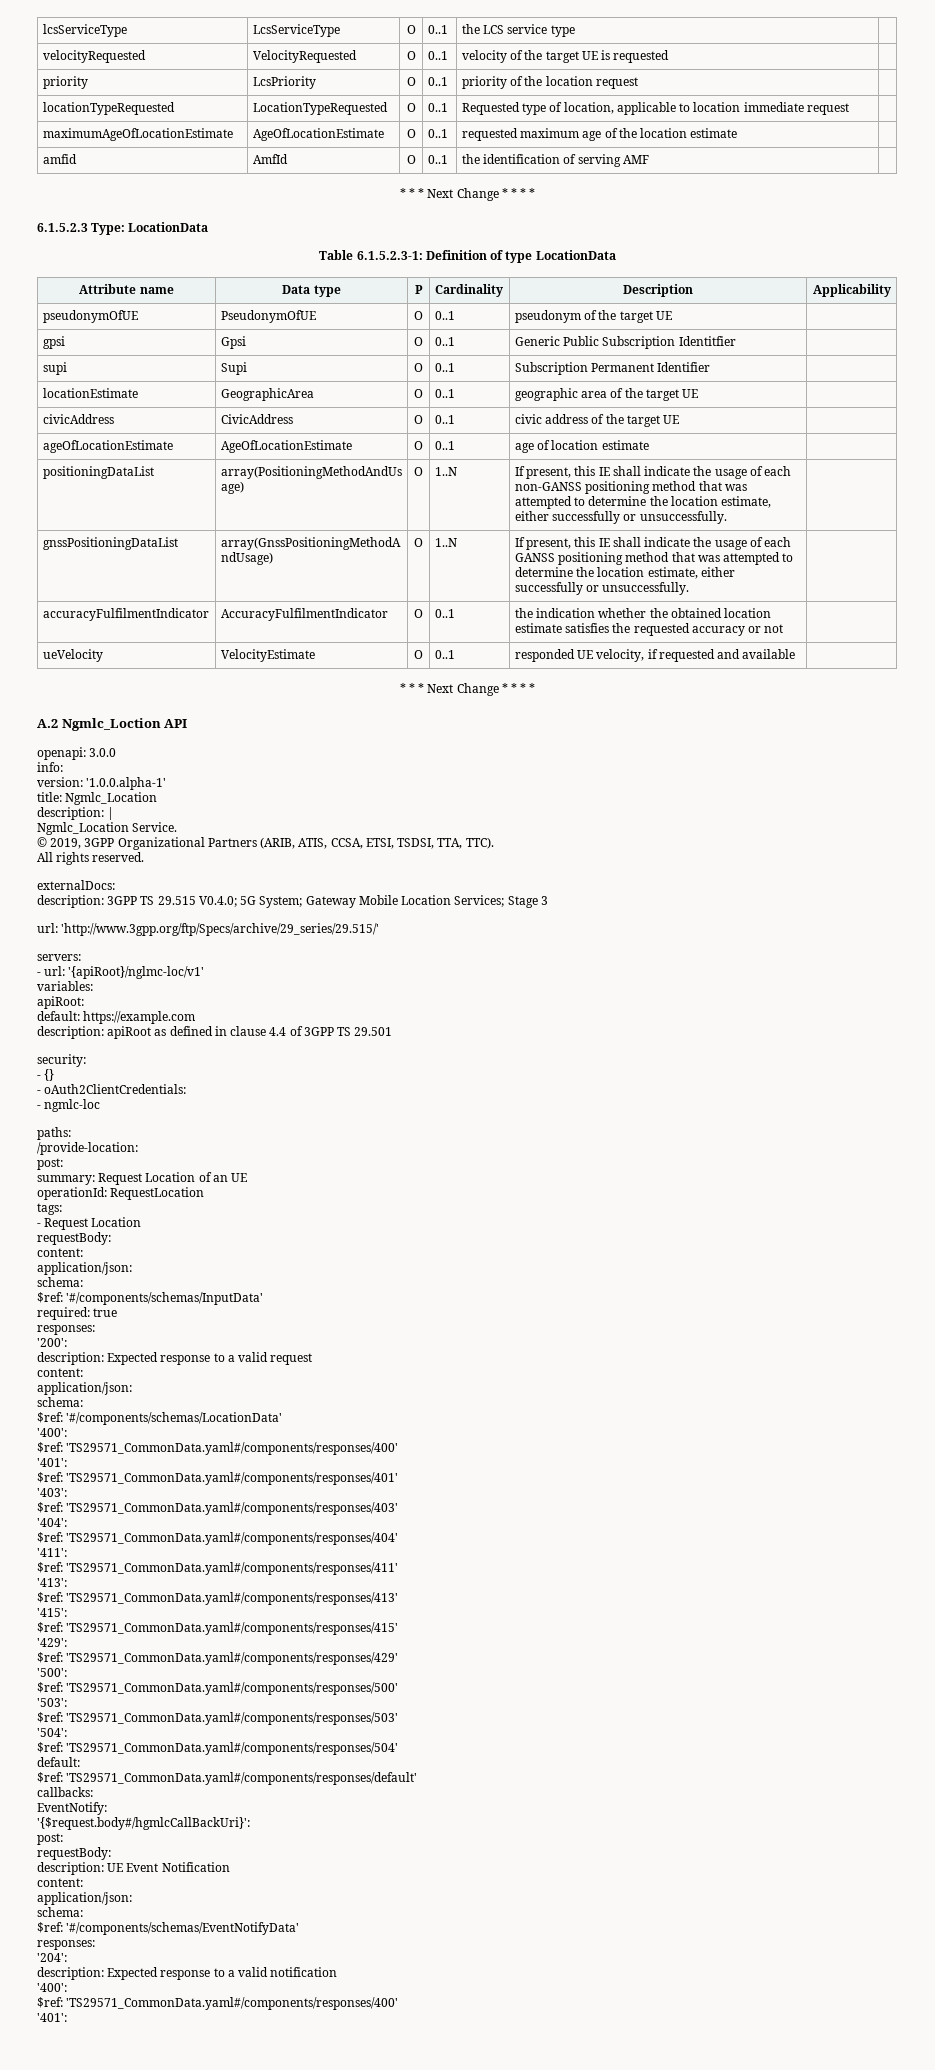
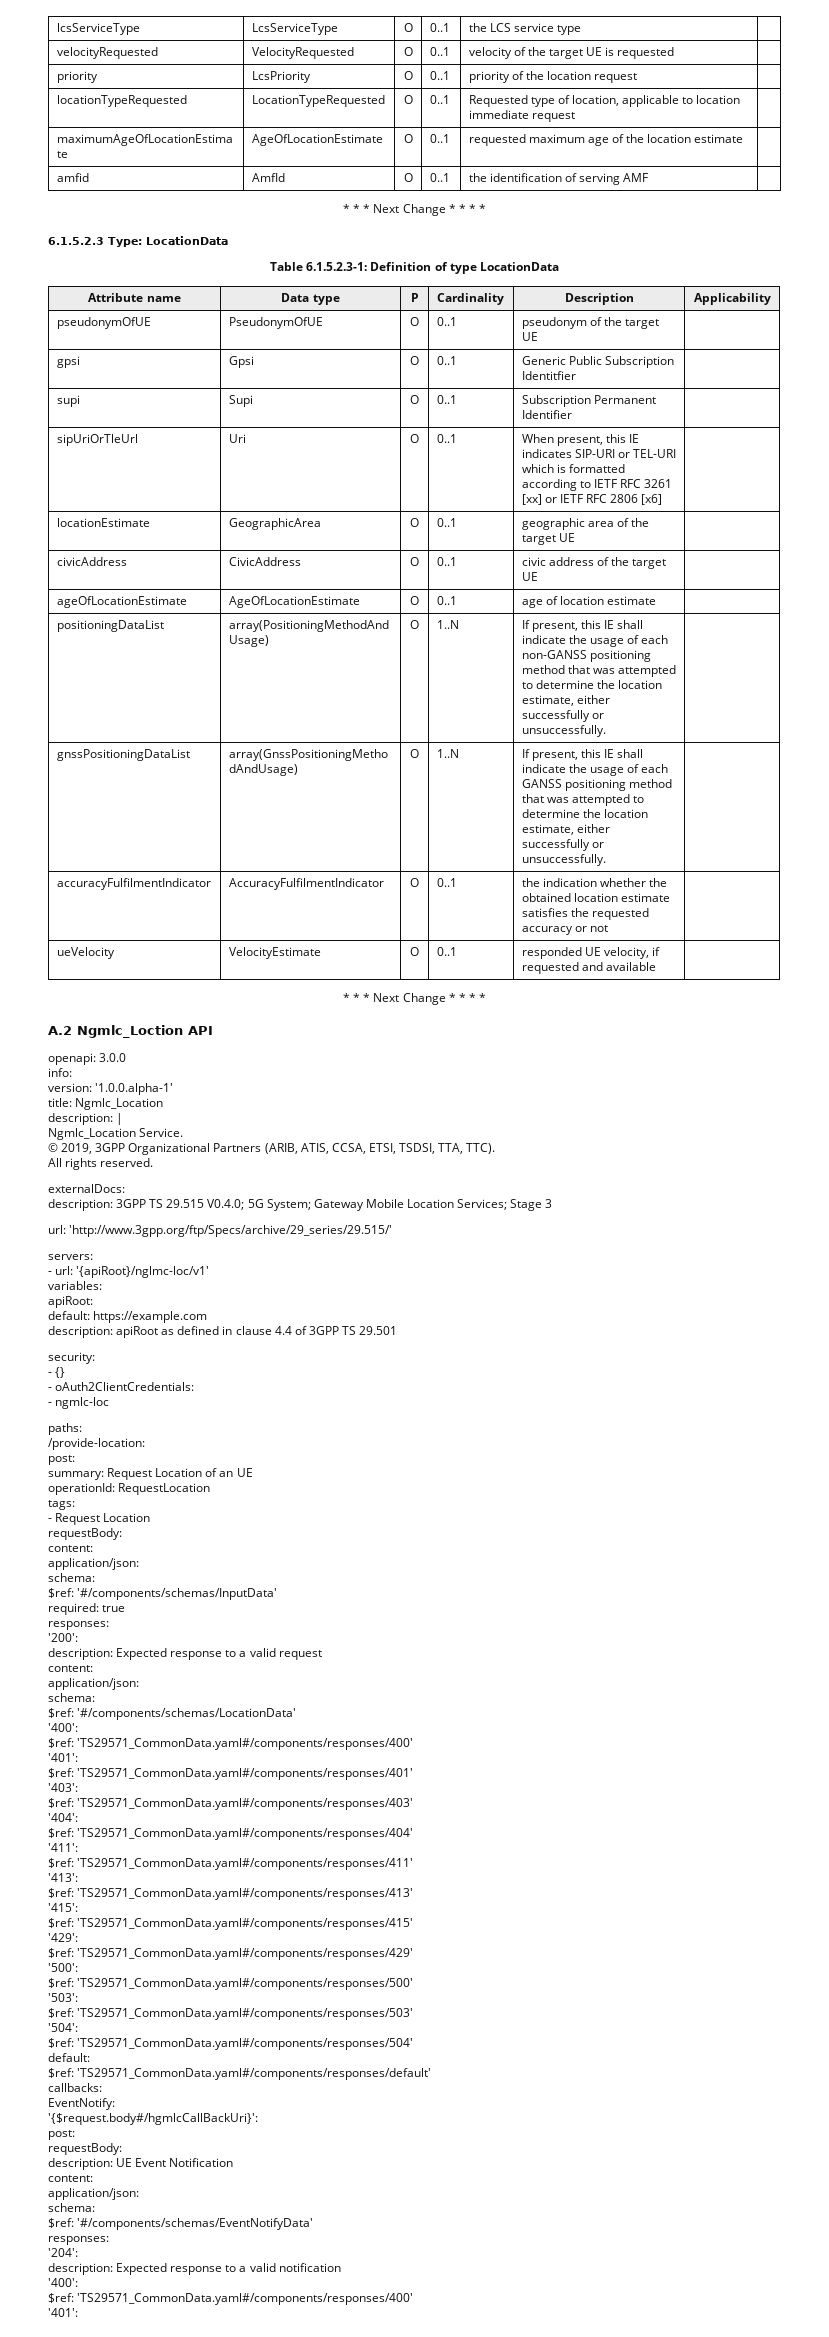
(711, 367) none -> [56,434,138,446] [228,434,246,443] [410,434,419,443] [436,434,457,443] [521,434,639,446] [521,449,676,458] [521,464,625,473] [521,479,672,491] [521,494,663,505] // sipUriOrTleUrl | Uri | O | 0..1 | When present, this IE indicates SIP-URI or TEL-URI which is formatted according to IETF RFC 3261 [xx] or IETF RFC 2806 [x6] |

